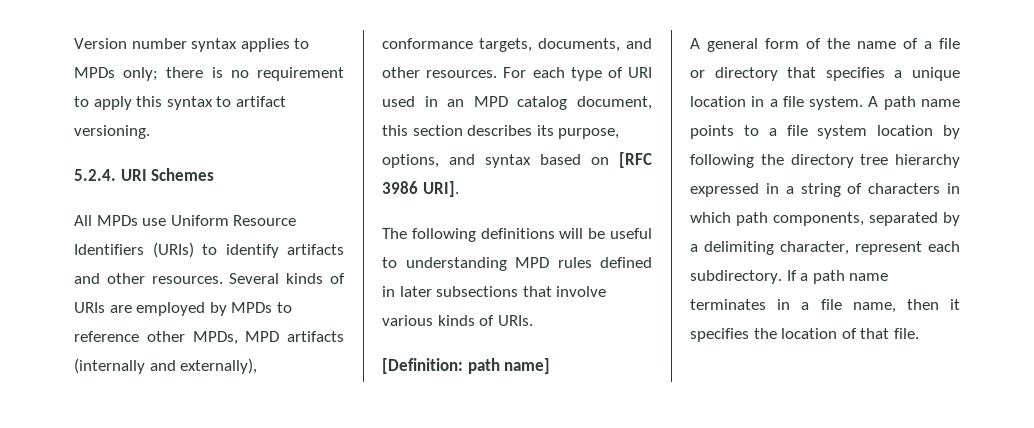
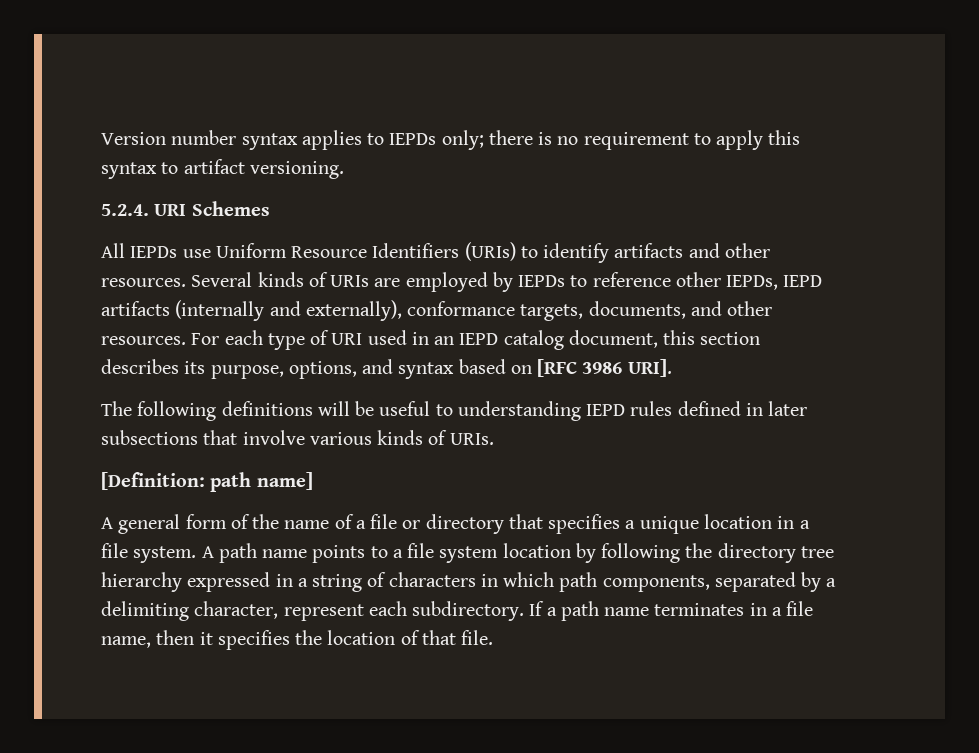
[74,67,115,78] MPDs -> [389,133,437,145] IEPDs
[96,215,138,226] MPDs -> [130,246,178,258] IEPDs
[231,302,273,313] MPDs -> [518,275,566,287] IEPDs
[192,331,280,345] MPDs, MPD -> [726,275,823,290] IEPDs, IEPD
[473,96,508,107] MPD -> [459,333,499,345] IEPD
[515,257,549,268] MPD -> [586,404,626,416] IEPD

